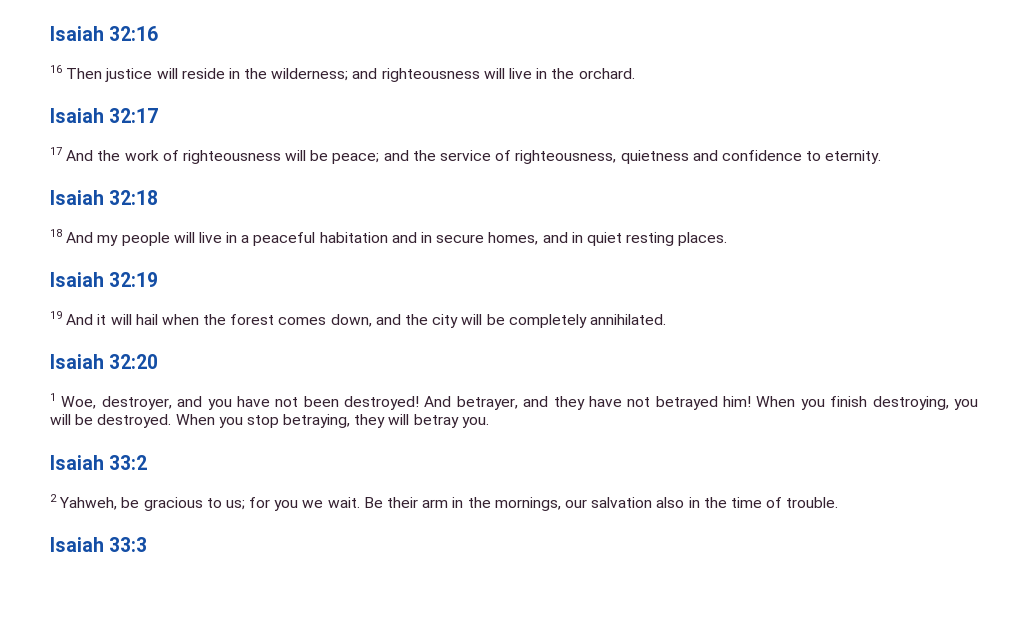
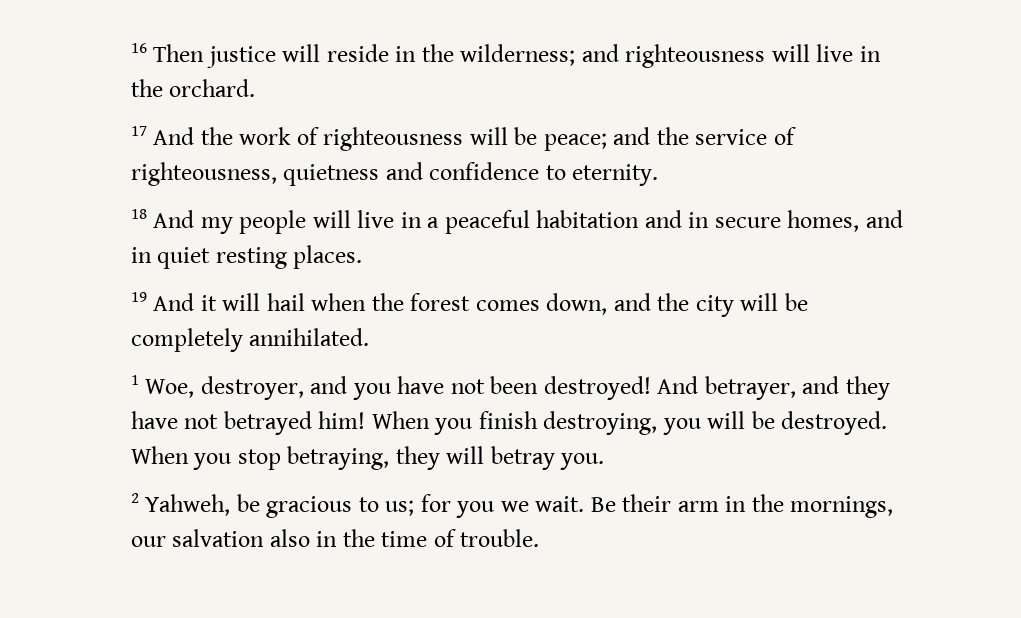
[50,26,159,41] Isaiah 32:16 // -> (131, 48) none
[50,108,159,123] // Isaiah 32:17 -> (256, 88) none
[50,190,159,205] // Isaiah 32:18 -> (659, 175) none
[50,272,159,287] // Isaiah 32:19 -> (363, 257) none
[50,354,159,369] // Isaiah 32:20 -> (370, 337) none
[50,455,148,470] // Isaiah 33:2 -> (605, 461) none
[50,537,148,552] // Isaiah 33:3 -> (540, 538) none

